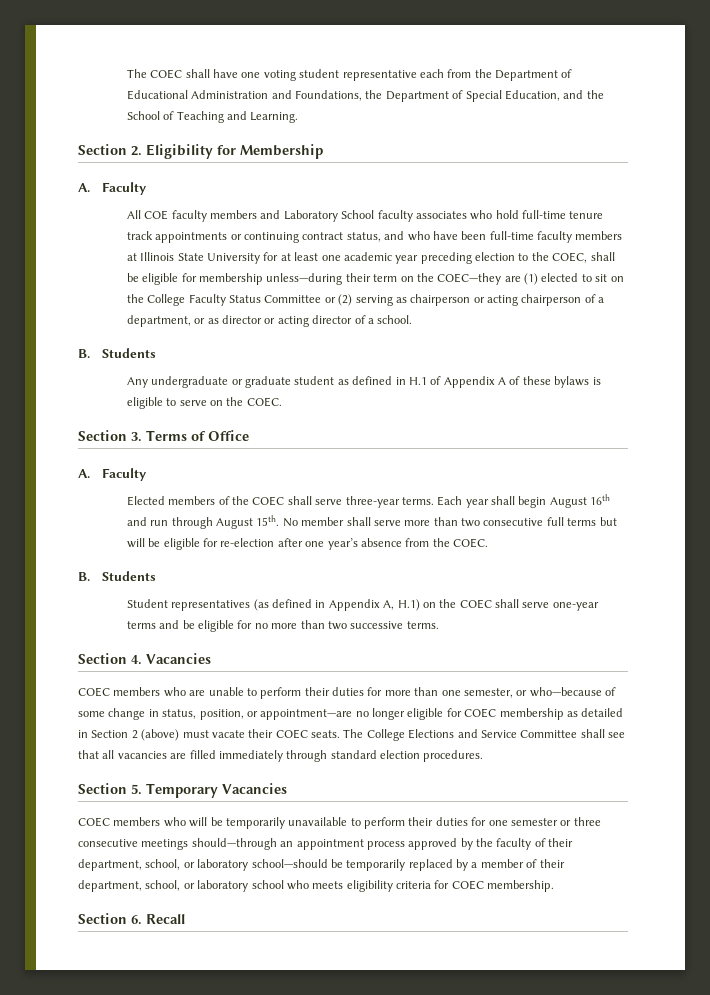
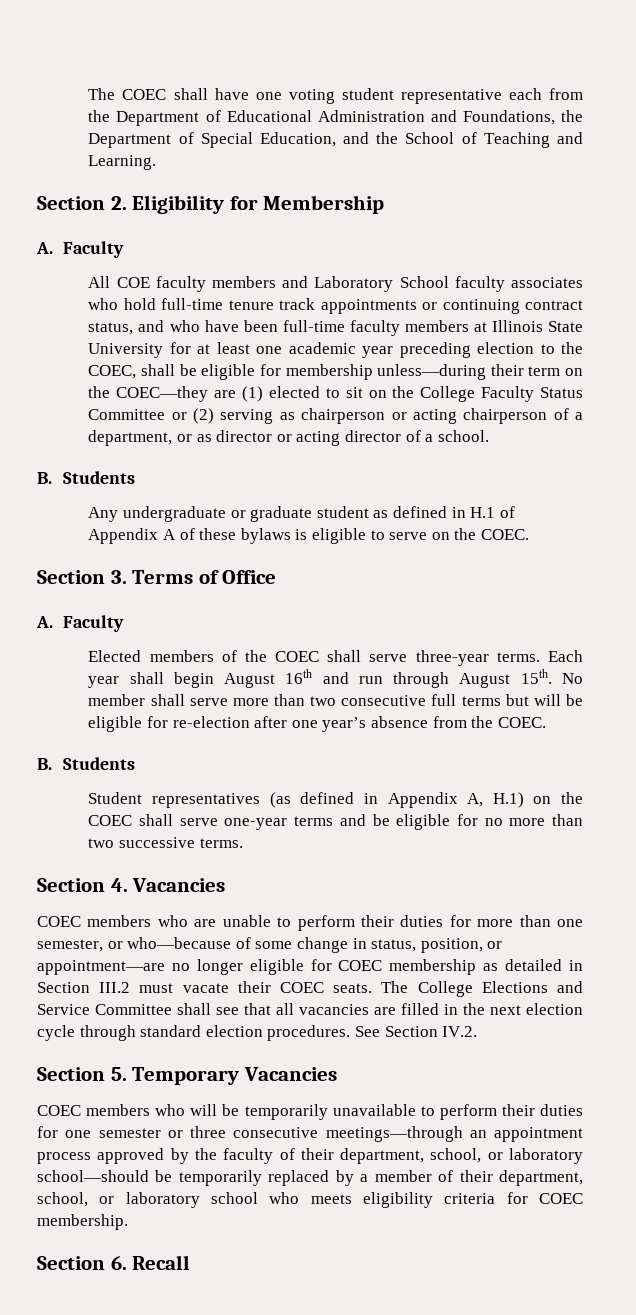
[131,729,180,741] 2 (above) -> [99,982,131,993] III.2
[218,750,283,762] immediately -> [444,1003,583,1015] [37,1025,75,1041] in the next election cycle
(484, 756) none -> [354,1026,478,1037] See Section IV.2.
[141,838,277,850] meetings should—through -> [325,1126,463,1142] meetings—through

